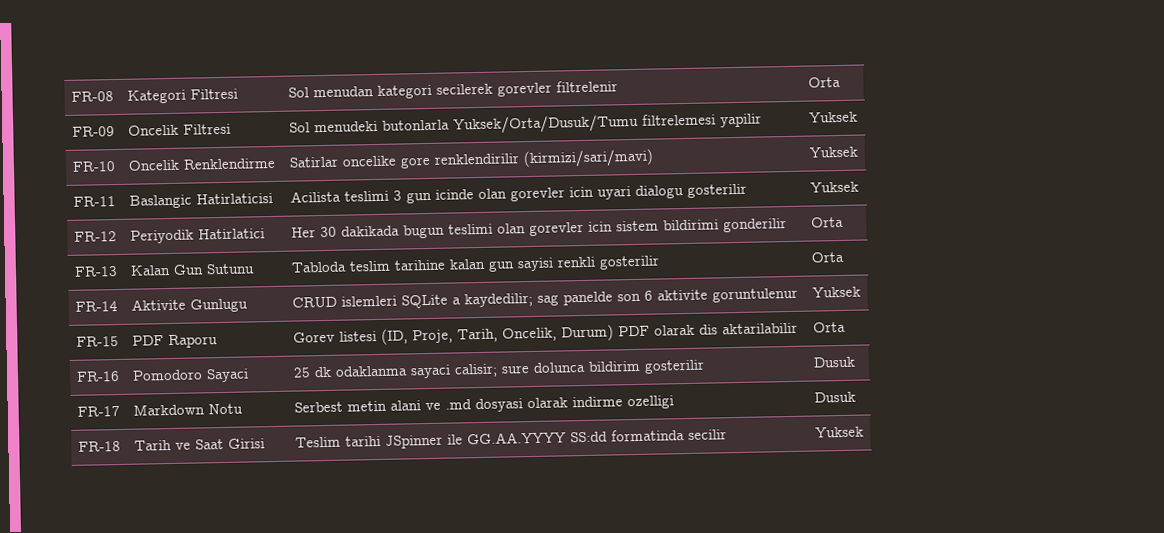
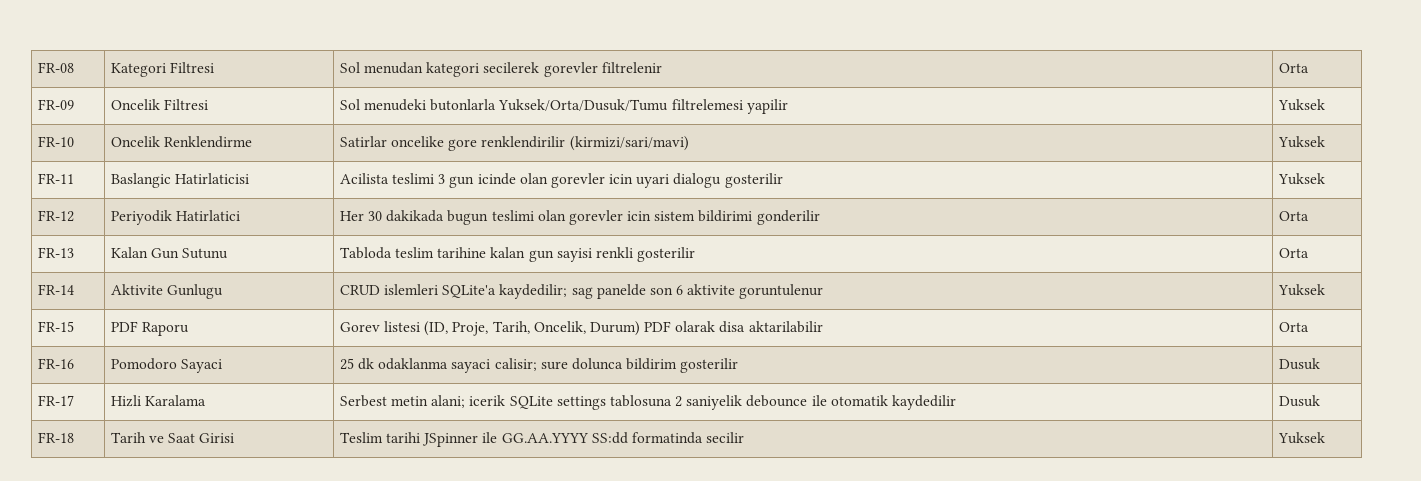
[400,294,461,309] SQLite a -> [442,285,497,298] SQLite'a
[698,324,718,335] dis -> [719,321,746,333] disa
[132,403,243,416] Markdown Notu -> [110,395,206,407] Hizli Karalama
[389,395,674,413] alani ve .md dosyasi olarak indirme ozelligi -> [431,395,957,410] alani; icerik SQLite settings tablosuna 2 saniyelik debounce ile otomatik kaydedilir

